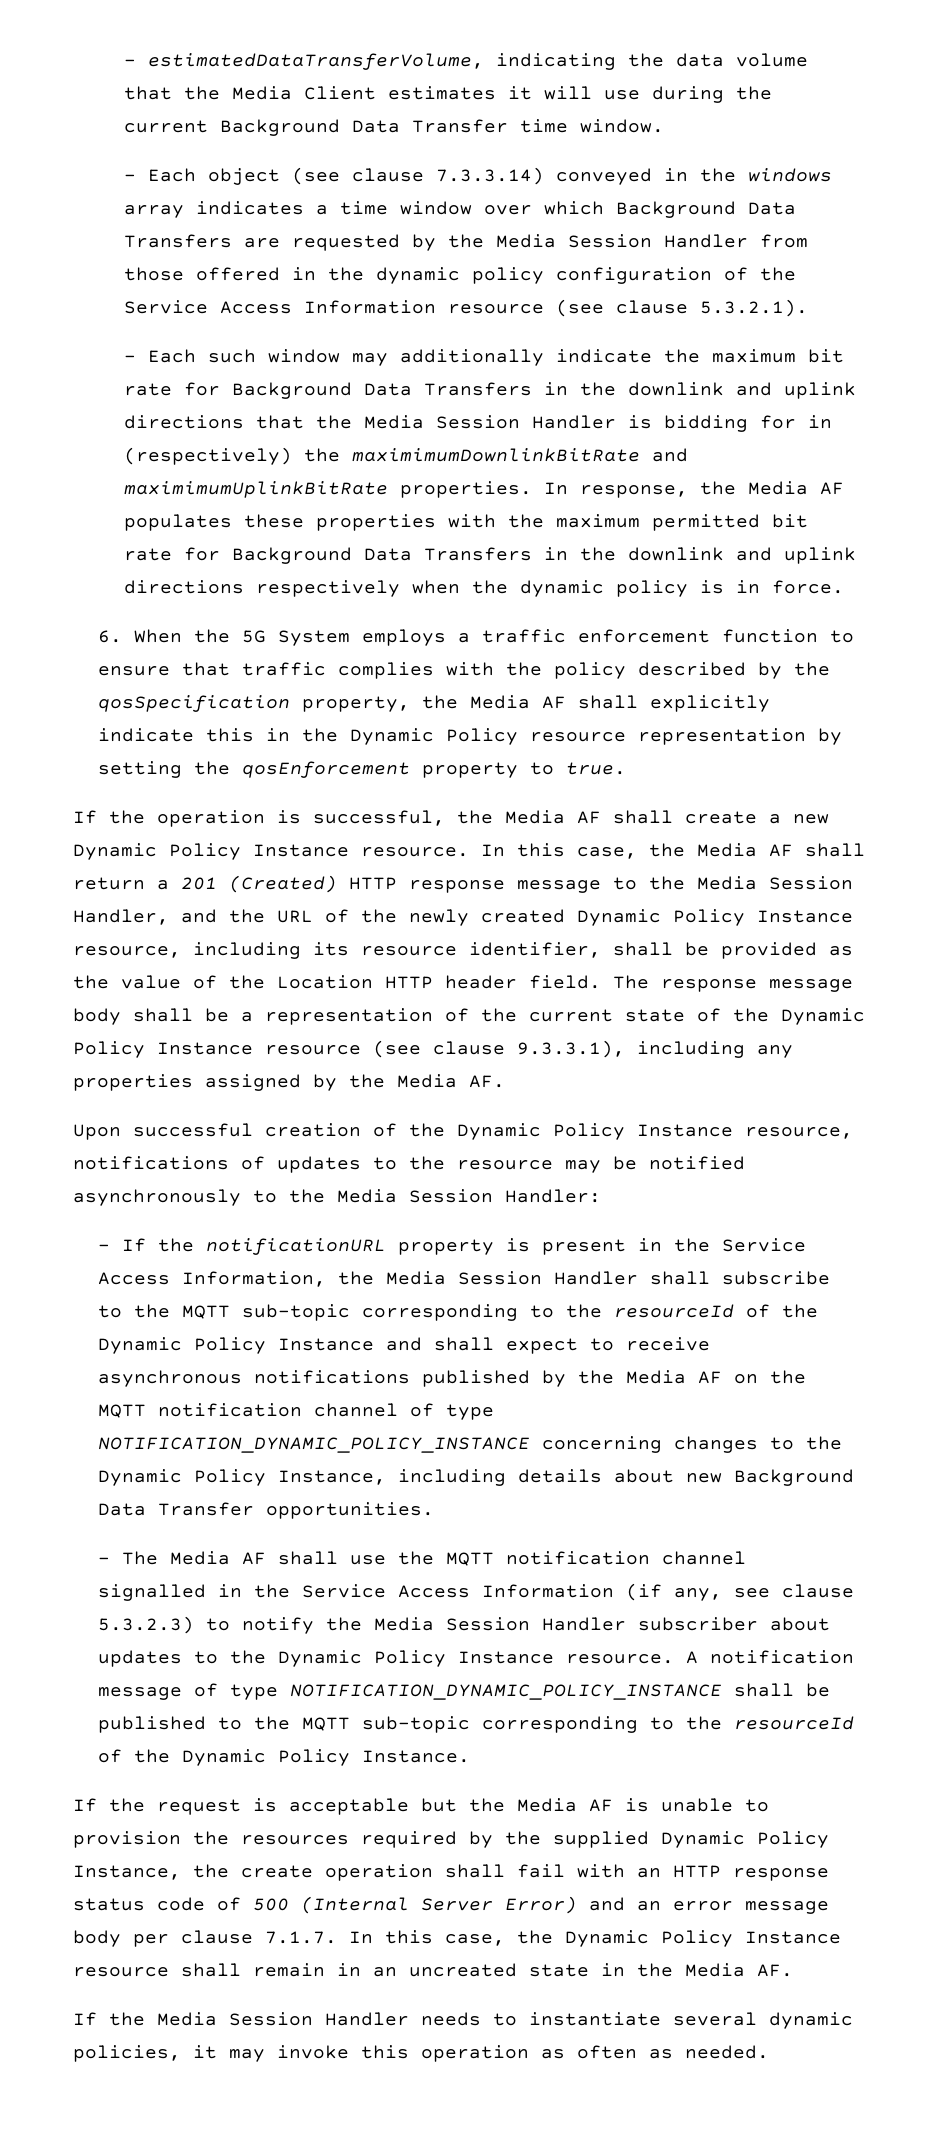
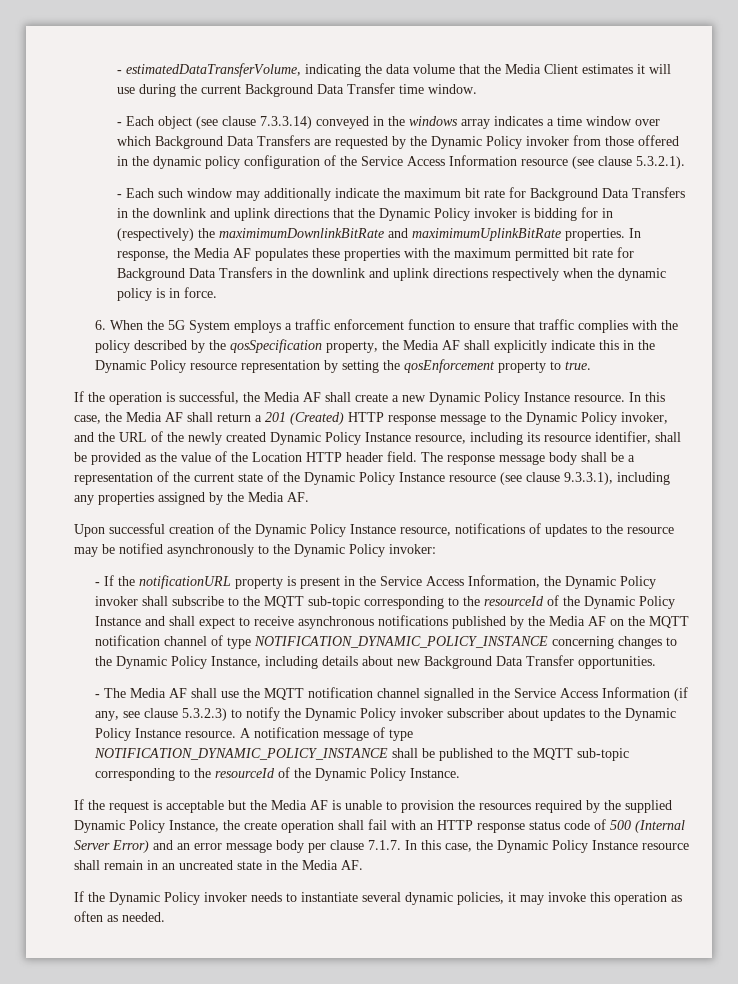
[495,234,748,248] Media Session Handler -> [430,136,569,149] Dynamic Policy invoker
[363,415,616,429] Media Session Handler -> [378,208,517,221] Dynamic Policy invoker
[697,876,853,890] [73,909,169,925] Media Session Handler, -> [526,412,668,425] Dynamic Policy invoker,
[337,1189,601,1203] Media Session Handler: -> [294,544,436,557] Dynamic Policy invoker:
[386,1271,639,1285] Media Session Handler -> [565,576,657,589] [95,596,139,606] Dynamic Policy invoker
[374,1617,627,1631] Media Session Handler -> [305,708,444,721] Dynamic Policy invoker
[157,2012,409,2026] Media Session Handler -> [109,892,247,905] Dynamic Policy invoker

